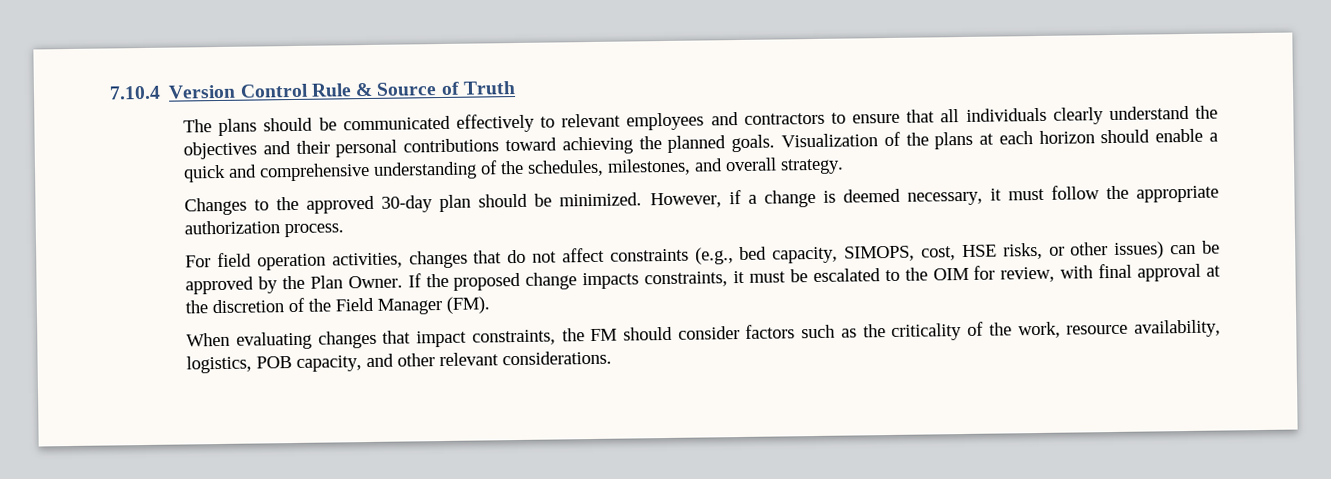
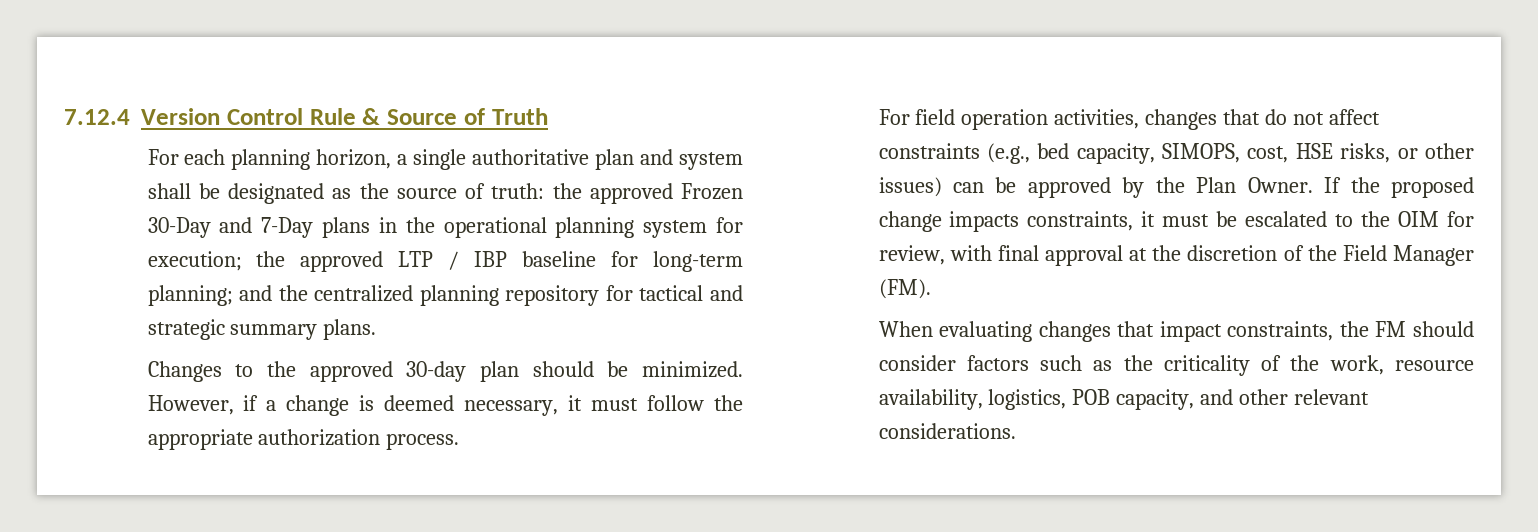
[109,85,161,100] 7.10.4 -> [64,109,130,125] 7.12.4
[183,105,1219,136] [183,128,1219,160] [183,157,845,183] The plans should be communicated effectively to relevant employees and contractors to ensure that all individuals clearly understand the objectives and their personal contributions toward achieving the planned goals. Visualization of the plans at each horizon should enable a quick and comprehensive understanding of the schedules, milestones, and overall strategy. -> [147,149,743,170] [147,183,743,204] [147,217,743,238] [147,251,743,272] [147,285,743,306] [147,319,377,340] For each planning horizon, a single authoritative plan and system shall be designated as the source of truth: the approved Frozen 30-Day and 7-Day plans in the operational planning system for execution; the approved LTP / IBP baseline for long-term planning; and the centralized planning repository for tactical and strategic summary plans.

